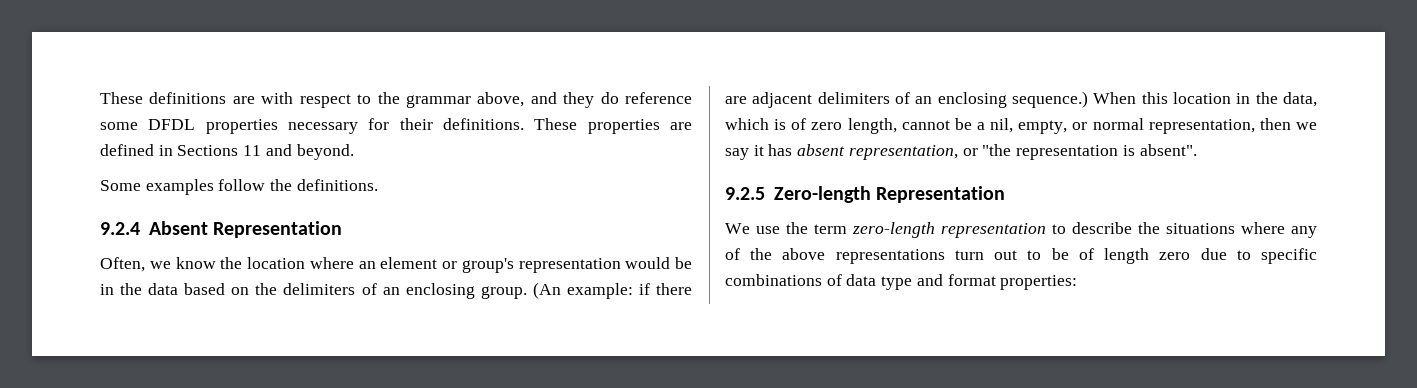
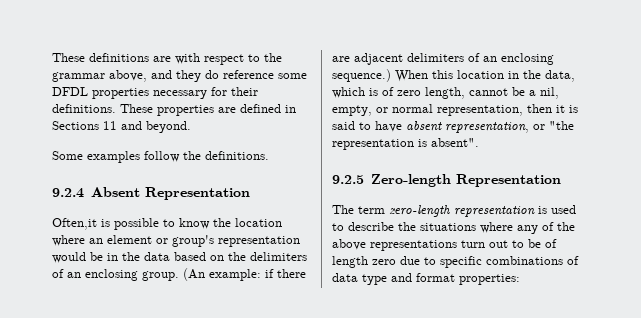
[100,257,171,272] Often, we -> [52,218,175,230] Often,it is possible to
[1296,122,1317,130] [725,144,793,160] we say it has -> [556,105,578,113] [332,121,402,132] it is said to have
[725,222,808,234] We use the -> [332,205,354,214] The
(1046, 230) none -> [538,205,576,214] is used

